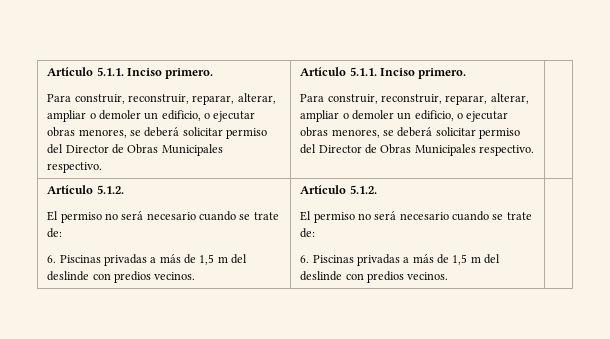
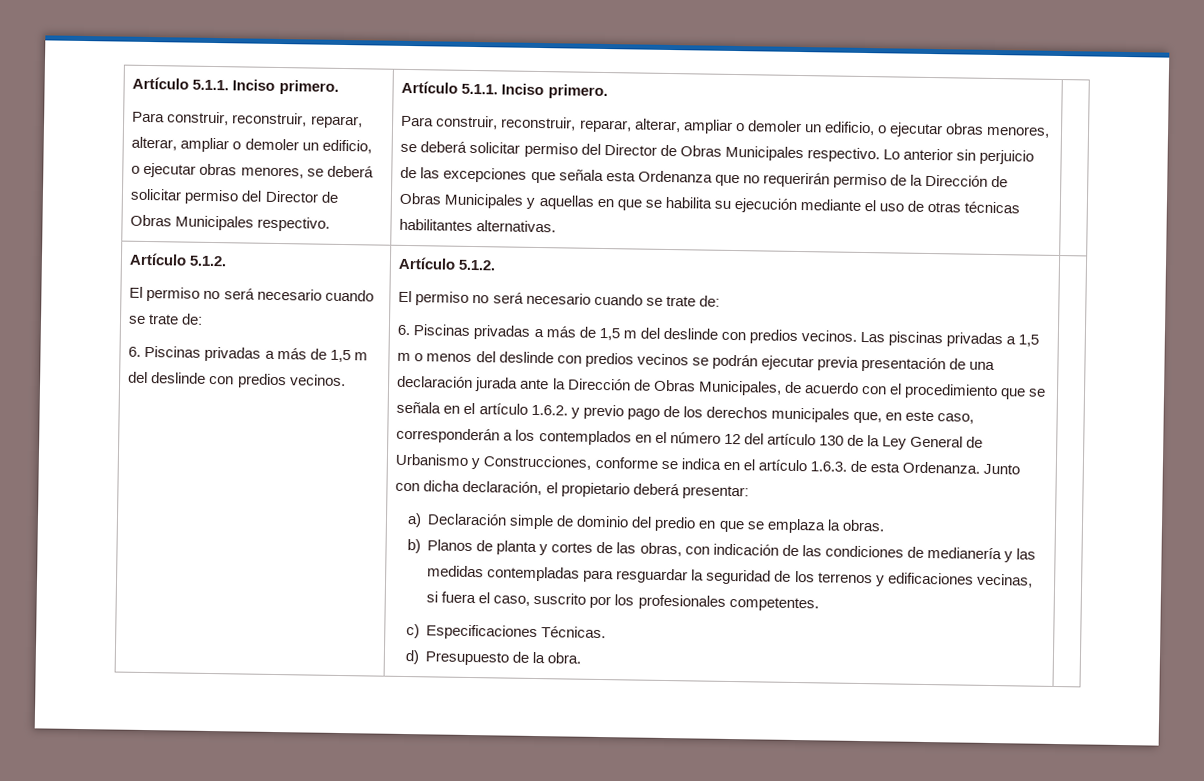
(535, 150) none -> [882,148,1035,165] [400,166,1009,189] [399,192,1021,214] [399,218,557,233] Lo anterior sin perjuicio de las excepciones que señala esta Ordenanza que no requerirán permiso de la Dirección de Obras Municipales y aquellas en que se habilita su ejecución mediante el uso de otras técnicas habilitantes alternativas.
(449, 276) none -> [860,331,1040,348] [397,351,996,373] [397,375,1047,400] [396,401,975,424] [396,427,984,450] [395,453,1021,475] [395,480,749,500] [406,513,885,534] [406,539,1036,563] [427,565,1033,588] [426,591,819,612] [405,624,607,641] [404,650,582,666] Las piscinas privadas a 1,5 m o menos del deslinde con predios vecinos se podrán ejecutar previa presentación de una declaración jurada ante la Dirección de Obras Municipales, de acuerdo con el procedimiento que se señala en el artículo 1.6.2. y previo pago de los derechos municipales que, en este caso, corresponderán a los contemplados en el número 12 del artículo 130 de la Ley General de Urbanismo y Construcciones, conforme se indica en el artículo 1.6.3. de esta Ordenanza. Junto con dicha declaración, el propietario deberá presentar: // a) Declaración simple de dominio del predio en que se emplaza la obras. // b) Planos de planta y cortes de las obras, con indicación de las condiciones de medianería y las medidas contempladas para resguardar la seguridad de los terrenos y edificaciones vecinas, si fuera el caso, suscrito por los profesionales competentes. // c) Especificaciones Técnicas. // d) Presupuesto de la obra.

